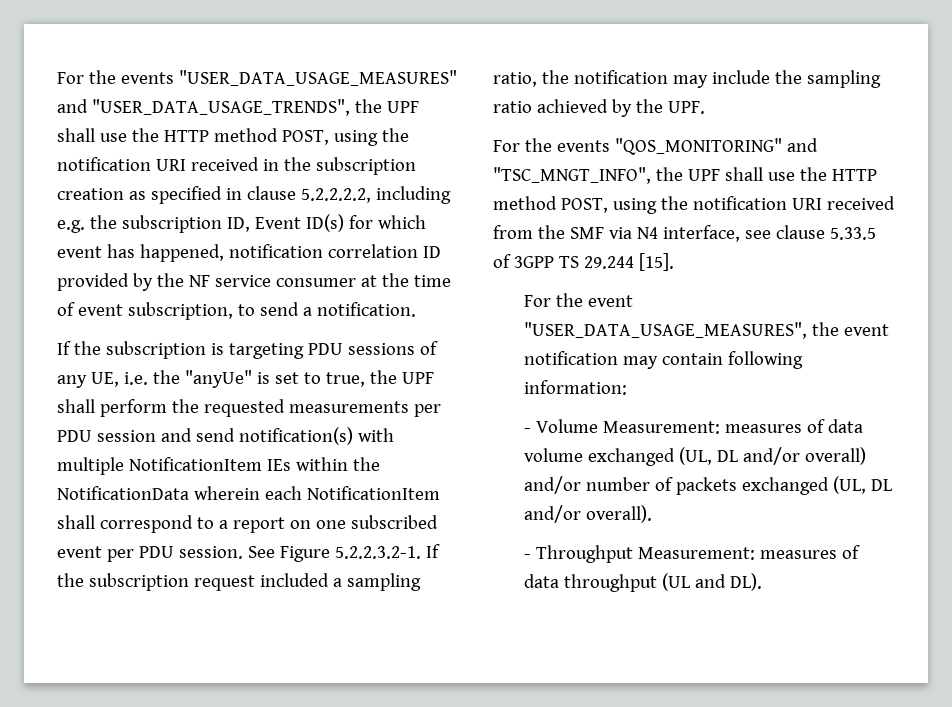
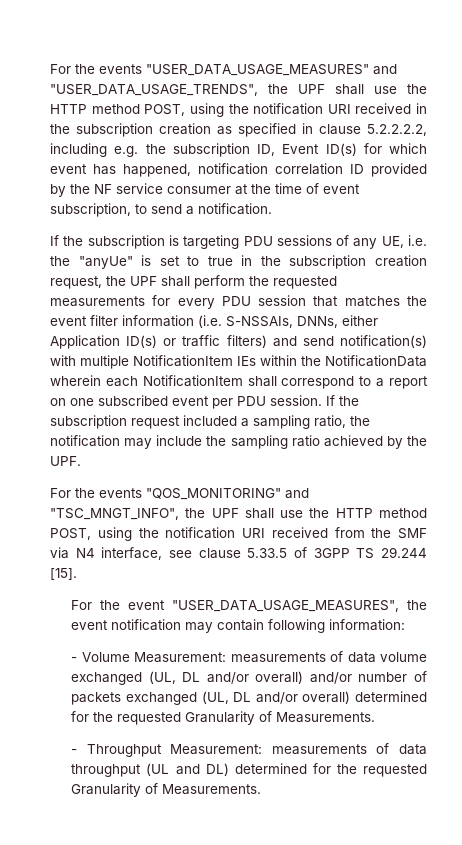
[325,372,365,387] true, -> [207,255,427,269] [50,276,102,289] true in the subscription creation request,
[413,404,441,417] [57,430,156,442] per PDU session -> [152,295,427,309] [50,315,378,328] [50,335,267,349] for every PDU session that matches the event filter information (i.e. S-NSSAIs, DNNs, either Application ID(s) or traffic filters)
[247,546,421,562] See Figure 5.2.2.3.2-1. -> (322, 400) none
[724,424,802,433] measures -> [230,652,326,663] measurements
[586,505,653,523] overall). -> [302,691,427,704] [71,711,376,725] overall) determined for the requested Granularity of Measurements.
[759,550,837,559] measures -> [271,744,367,755] measurements
[729,573,762,591] DL). -> [205,763,427,777] [71,783,262,797] DL) determined for the requested Granularity of Measurements.

